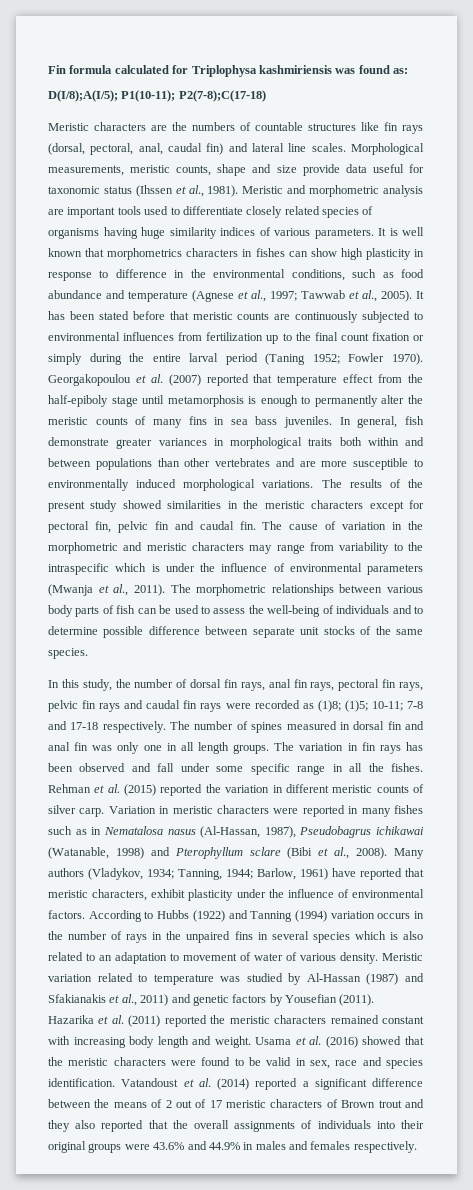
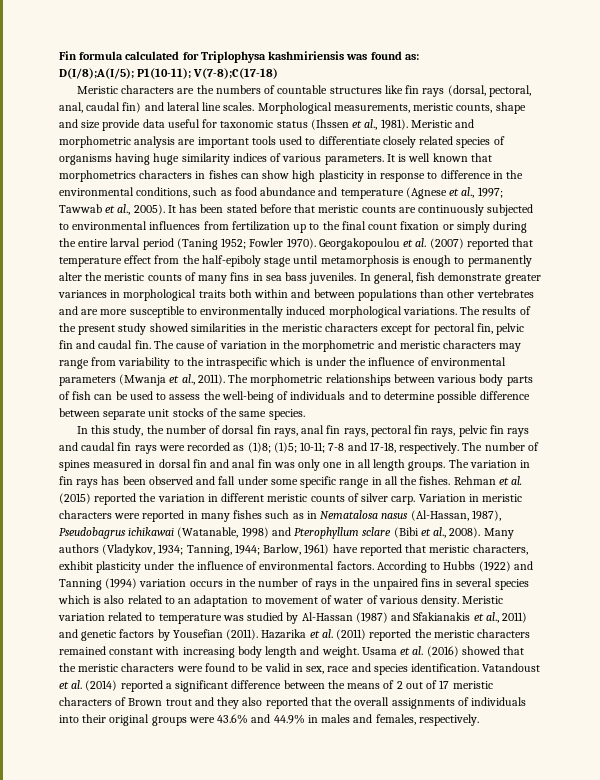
[178,90,266,102] P2(7-8);C(17-18) -> [193,68,279,79] V(7-8);C(17-18)
[70,722,99,730] 17-18 -> [369,442,396,453] 17-18,
[310,1141,351,1150] females -> [375,714,416,725] females,

